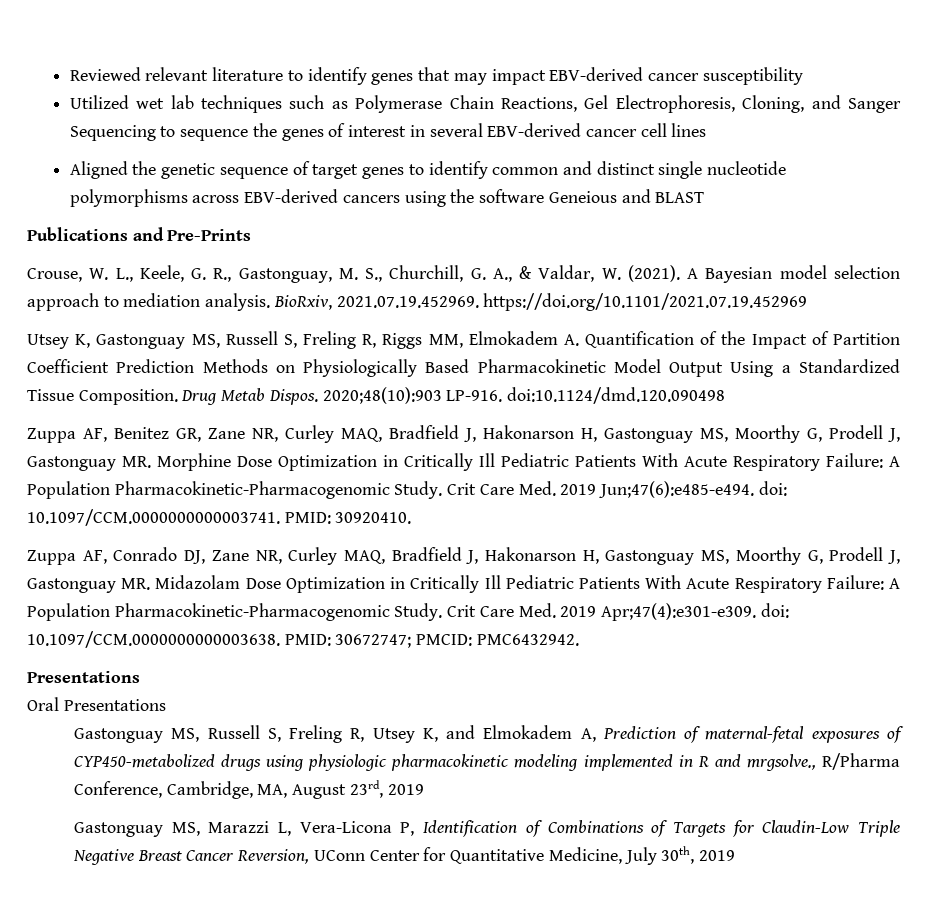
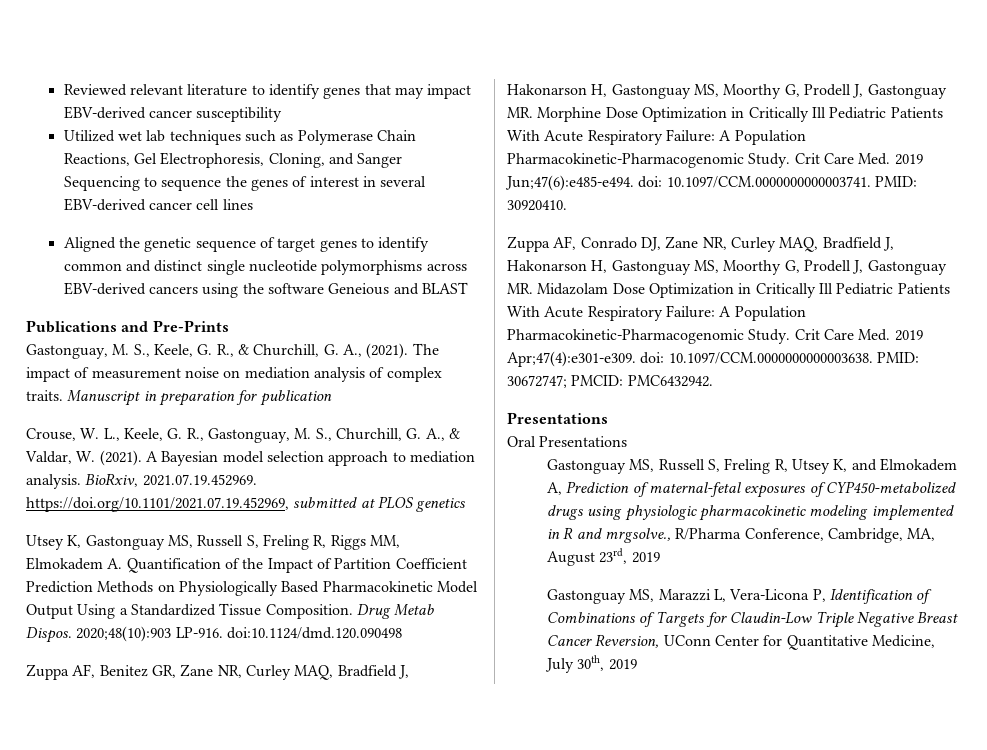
(252, 235) none -> [26,343,439,359] [26,367,442,382] [26,390,332,406] // Gastonguay, M. S., Keele, G. R., & Churchill, G. A., (2021). The impact of measurement noise on mediation analysis of complex traits. Manuscript in preparation for publication
[483,293,808,311] https://doi.org/10.1101/2021.07.19.452969 -> [26,496,467,512] https://doi.org/10.1101/2021.07.19.452969, submitted at PLOS genetics

